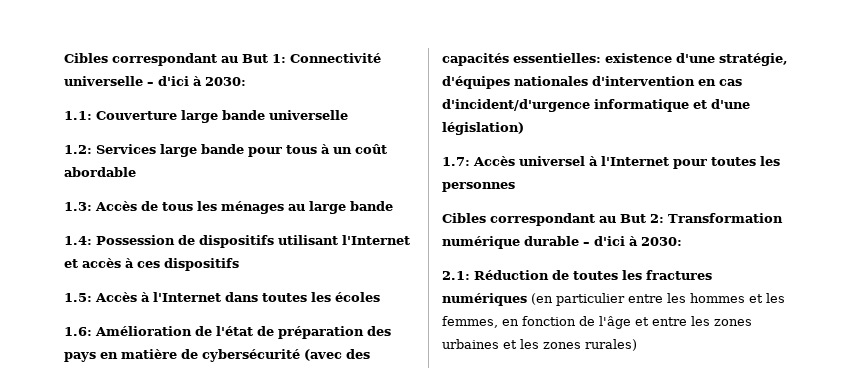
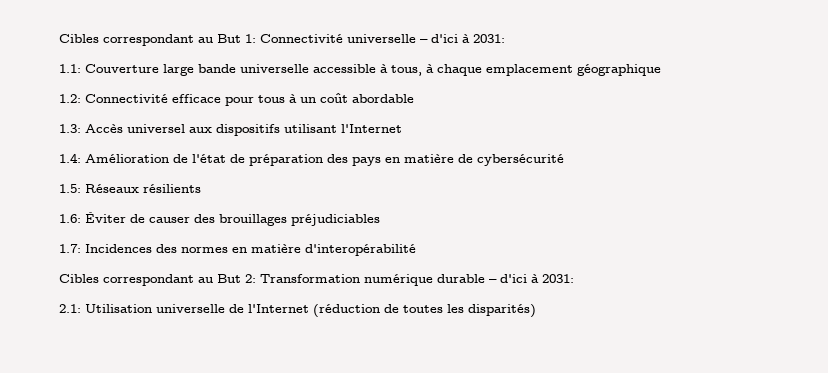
[205,77,246,86] 2030: -> [473,34,505,43] 2031:
[64,144,244,157] // 1.2: Services large bande -> [313,64,661,76] [59,94,221,103] accessible à tous, à chaque emplacement géographique // 1.2: Connectivité efficace
[141,201,393,214] [64,235,410,248] [64,258,239,271] [64,292,380,302] [64,327,92,336] de tous les ménages au large bande // 1.4: Possession de dispositifs utilisant l'Internet et accès à ces dispositifs // 1.5: Accès à l'Internet dans toutes les écoles // 1.6: -> [127,124,402,136] [59,153,81,163] universel aux dispositifs utilisant l'Internet // 1.4:
[304,349,370,361] [442,53,788,66] [442,76,742,89] [442,99,750,112] [442,122,524,135] [442,156,780,169] [442,182,515,192] (avec des capacités essentielles: existence d'une stratégie, d'équipes nationales d'intervention en cas d'incident/d'urgence informatique et d'une législation) // 1.7: Accès universel à l'Internet pour toutes les personnes -> [59,184,201,193] [59,212,380,226] [59,244,416,256] // 1.5: Réseaux résilients // 1.6: Éviter de causer des brouillages préjudiciables // 1.7: Incidences des normes en matière d'interopérabilité
[641,237,682,246] 2030: -> [542,274,574,283] 2031:
[474,270,712,280] [442,293,785,306] [442,316,752,329] [442,339,637,351] Réduction de toutes les fractures numériques (en particulier entre les hommes et les femmes, en fonction de l'âge et entre les zones urbaines et les zones rurales) -> [85,304,536,318] Utilisation universelle de l'Internet (réduction de toutes les disparités)

